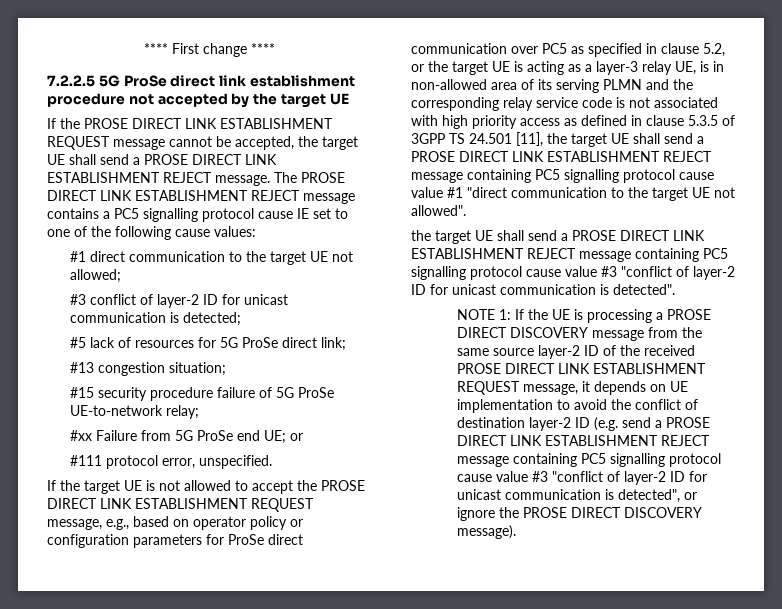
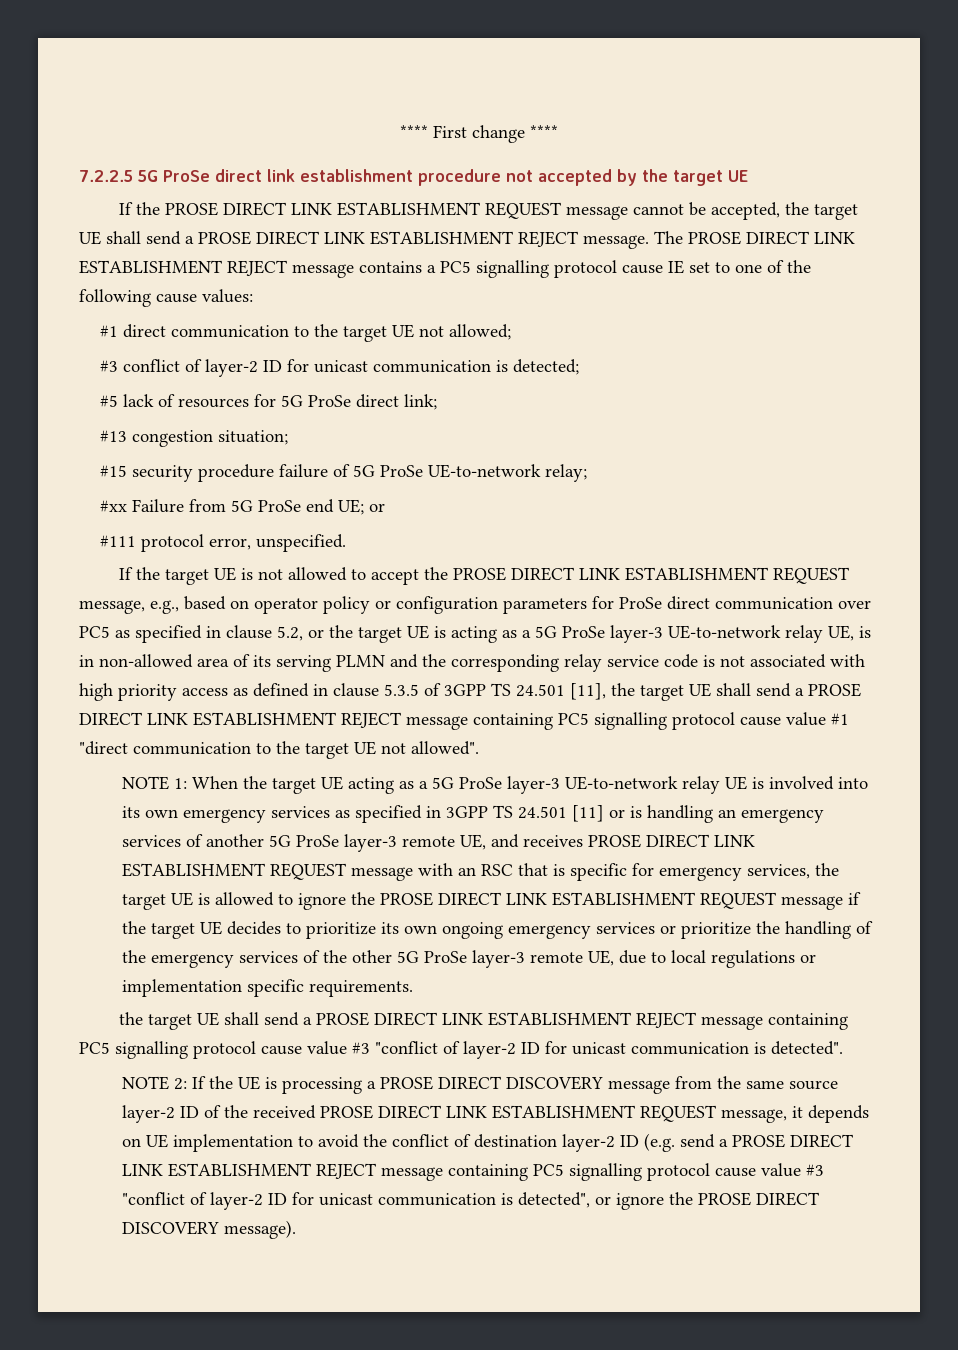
[596,61,638,75] layer-3 -> [535,625,781,643] 5G ProSe layer-3 UE-to-network
(466, 210) none -> [121,776,868,794] [121,805,824,823] [121,834,755,852] [121,863,839,881] [121,892,861,910] [121,921,873,939] [121,950,816,968] [121,979,413,997] // NOTE 1: When the target UE acting as a 5G ProSe layer-3 UE-to-network relay UE is involved into its own emergency services as specified in 3GPP TS 24.501 [11] or is handling an emergency services of another 5G ProSe layer-3 remote UE, and receives PROSE DIRECT LINK ESTABLISHMENT REQUEST message with an RSC that is specific for emergency services, the target UE is allowed to ignore the PROSE DIRECT LINK ESTABLISHMENT REQUEST message if the target UE decides to prioritize its own ongoing emergency services or prioritize the handling of the emergency services of the other 5G ProSe layer-3 remote UE, due to local regulations or implementation specific requirements.
[499,309,512,320] 1: -> [173,1078,187,1090] 2:

